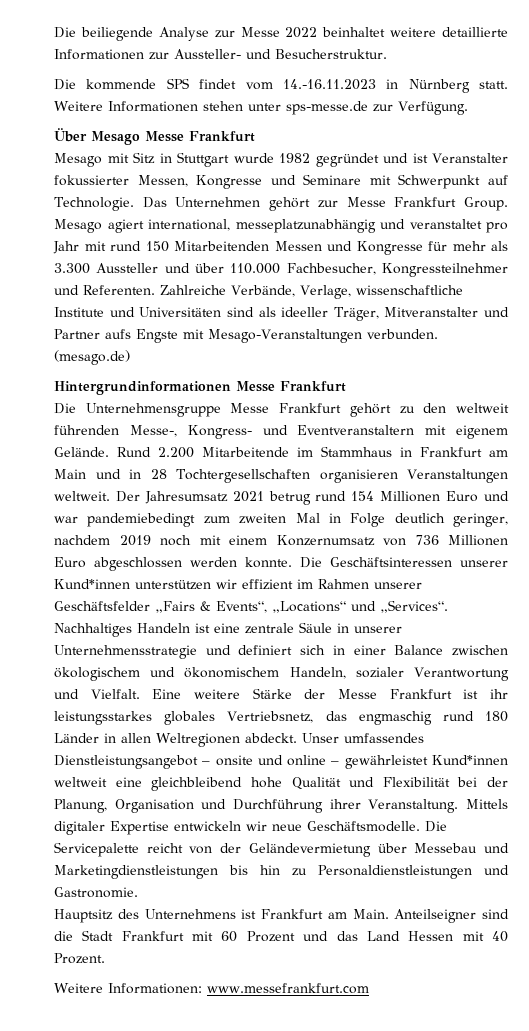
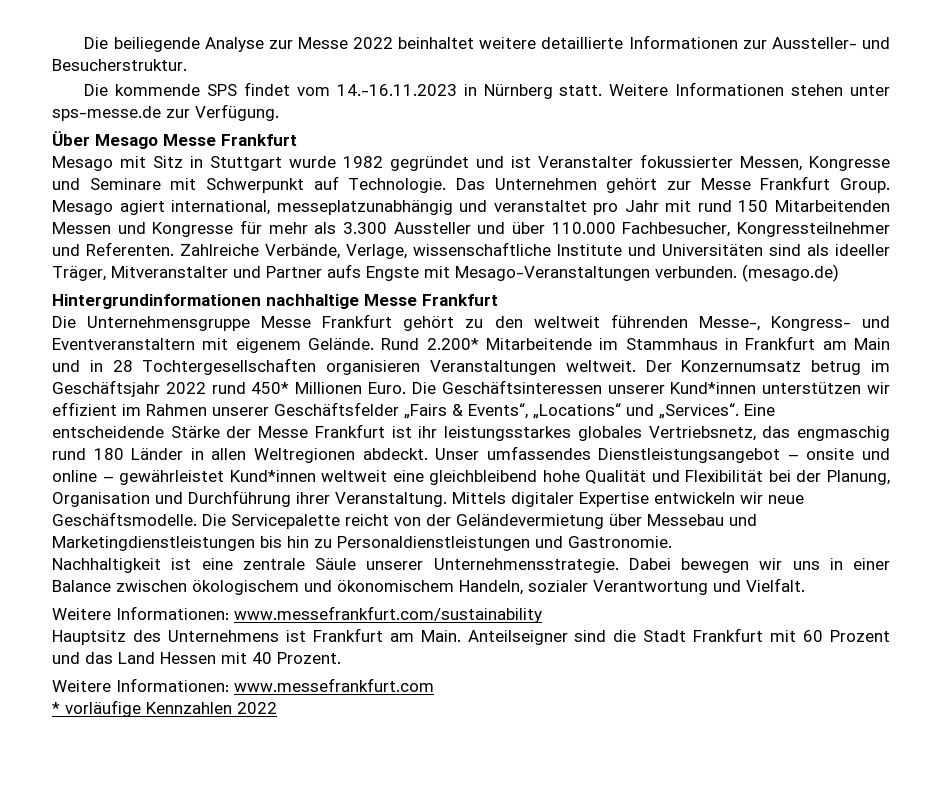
(231, 388) none -> [266,294,359,309] nachhaltige
[158,447,194,458] 2.200 -> [426,338,479,350] 2.200*
[144,491,510,505] [54,513,508,527] [54,535,508,546] [54,557,292,571] Jahresumsatz 2021 betrug rund 154 Millionen Euro und war pandemiebedingt zum zweiten Mal in Folge deutlich geringer, nachdem 2019 noch mit einem Konzernumsatz von 736 Millionen Euro abgeschlossen werden konnte. -> [681,360,890,375] [52,380,407,397] Konzernumsatz betrug im Geschäftsjahr 2022 rund 450* Millionen Euro.
[54,622,402,637] [54,645,509,659] [54,667,510,681] [54,689,240,699] Nachhaltiges Handeln ist eine zentrale Säule in unserer Unternehmensstrategie und definiert sich in einer Balance zwischen ökologischem und ökonomischem Handeln, sozialer Verantwortung und Vielfalt. Eine weitere -> [744,404,775,416] [52,426,164,438] Eine entscheidende
(138, 892) none -> [52,558,890,573] [52,578,805,595] [52,606,542,623] // Nachhaltigkeit ist eine zentrale Säule unserer Unternehmensstrategie. Dabei bewegen wir uns in einer Balance zwischen ökologischem und ökonomischem Handeln, sozialer Verantwortung und Vielfalt. // Weitere Informationen: www.messefrankfurt.com/sustainability
(369, 988) none -> [52,700,277,717] // * vorläufige Kennzahlen 2022

